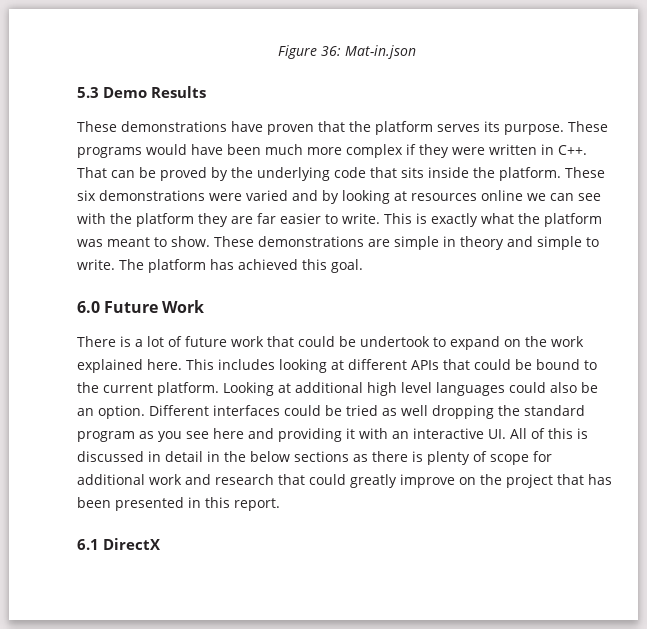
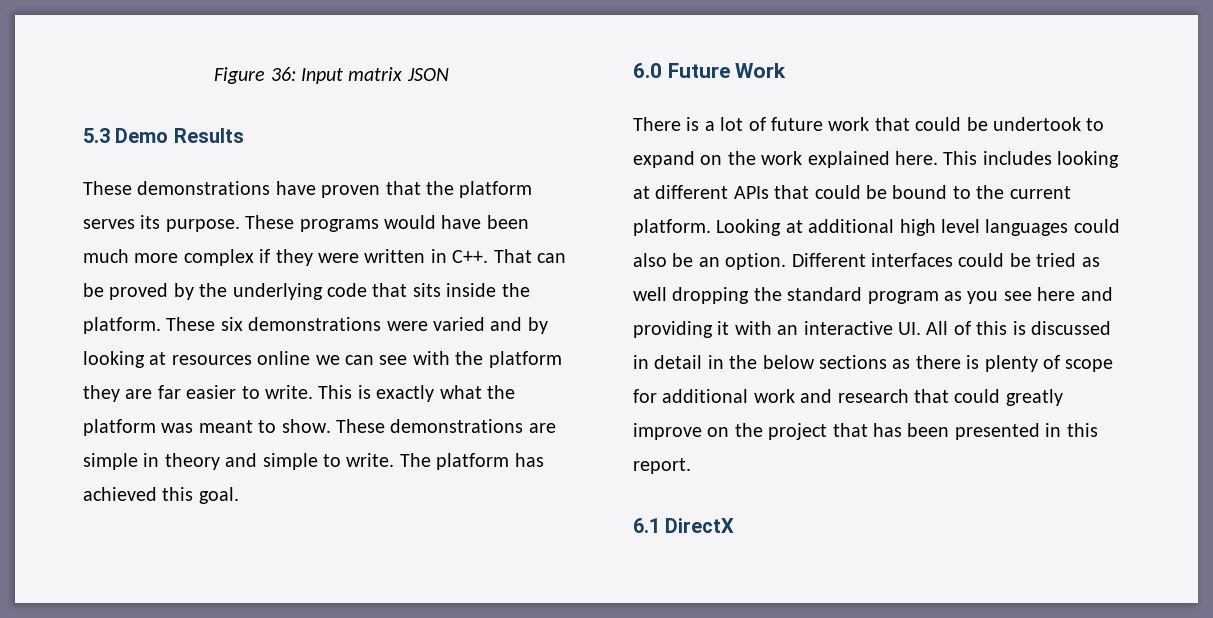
[345,45,416,59] Mat-in.json -> [301,67,449,84] Input matrix JSON

